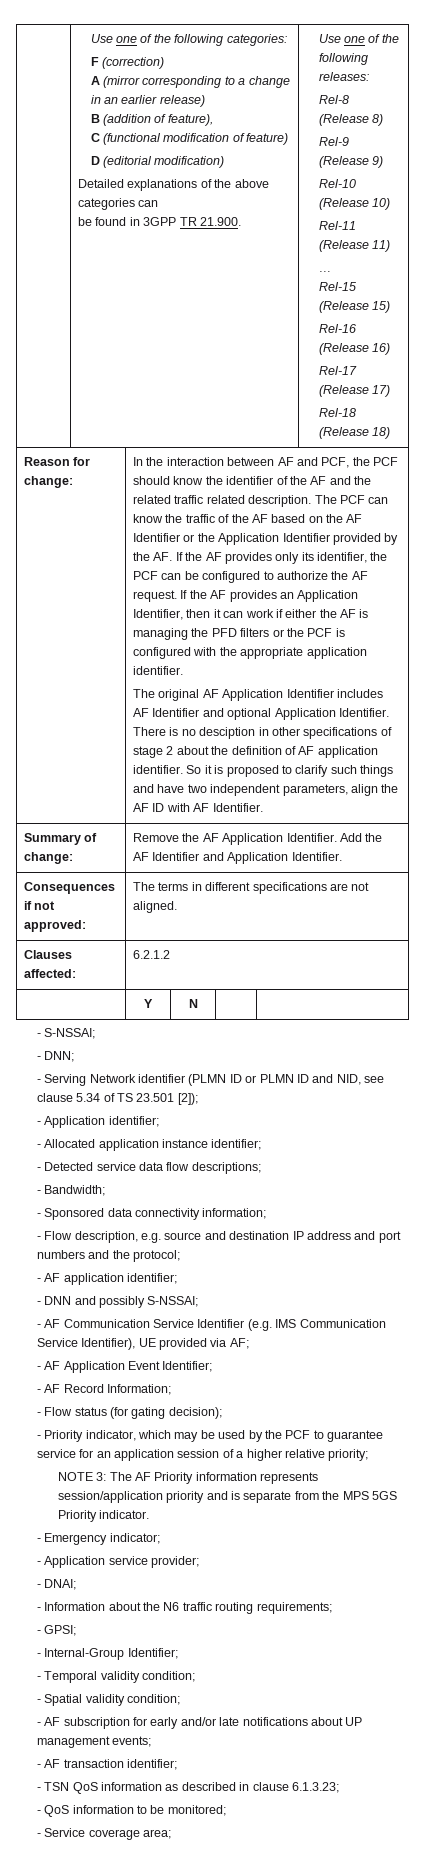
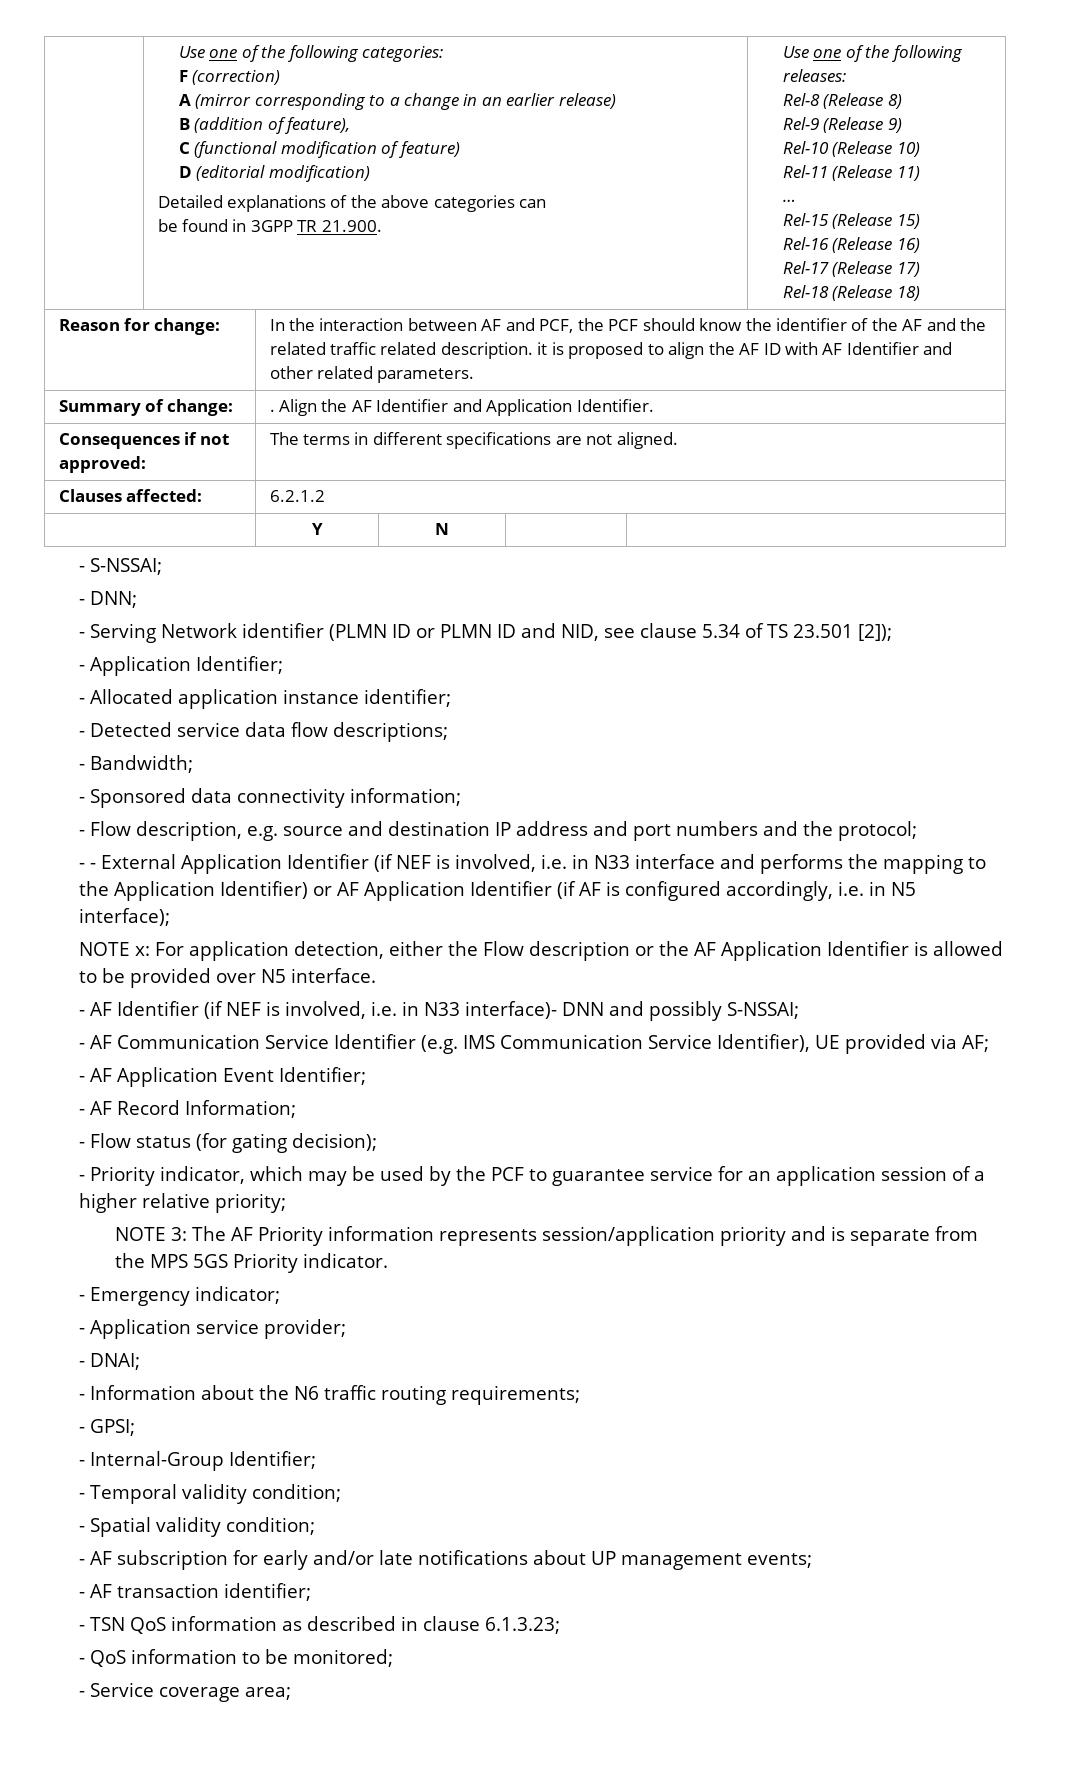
[314,495,389,504] [133,514,363,523] [133,533,399,545] [133,552,388,564] [133,571,368,583] [133,590,359,602] [133,609,369,620] [133,628,345,640] [133,647,367,659] [133,666,184,675] [133,689,383,701] [133,708,389,720] [133,727,392,739] [133,746,378,758] [133,765,394,777] [133,784,348,796] The PCF can know the traffic of the AF based on the AF Identifier or the Application Identifier provided by the AF. If the AF provides only its identifier, the PCF can be configured to authorize the AF request. If the AF provides an Application Identifier, then it can work if either the AF is managing the PFD filters or the PCF is configured with the appropriate application identifier. // The original AF Application Identifier includes AF Identifier and optional Application Identifier. There is no desciption in other specifications of stage 2 about the definition of AF application identifier. So it is proposed to clarify such things and have two independent parameters, -> [537,342,664,359] it is proposed to
[212,803,263,812] [24,833,98,845] [24,852,74,864] [133,833,362,845] Identifier. // Summary of change: | Remove the AF Application Identifier. Add -> [846,342,953,355] [269,366,475,383] [58,399,234,416] [269,399,318,416] Identifier and other related parameters. // Summary of change: | . Align
[108,1116,159,1127] identifier; -> [196,656,284,674] Identifier;
[44,1273,178,1285] [36,1301,41,1305] AF application identifier; // - -> [90,854,987,874] [79,881,917,901] [79,908,171,926] [79,941,1004,961] [79,968,377,988] [79,1001,558,1019] - External Application Identifier (if NEF is involved, i.e. in N33 interface and performs the mapping to the Application Identifier) or AF Application Identifier (if AF is configured accordingly, i.e. in N5 interface); // NOTE x: For application detection, either the Flow description or the AF Application Identifier is allowed to be provided over N5 interface. // - AF Identifier (if NEF is involved, i.e. in N33 interface)-

